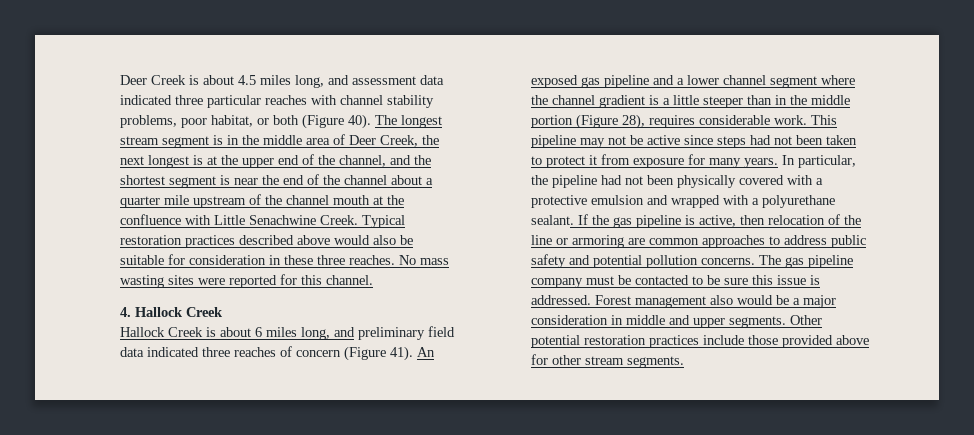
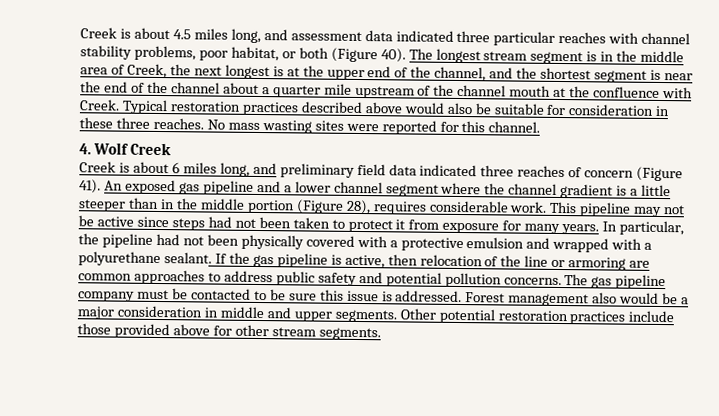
[119,75,147,85] Deer -> (80, 33) none
[348,135,376,145] Deer -> (126, 69) none
[213,215,316,225] Little Senachwine -> (693, 92) none
[134,307,183,317] Hallock -> [93,142,130,155] Wolf
[119,327,165,337] Hallock -> (172, 149) none

